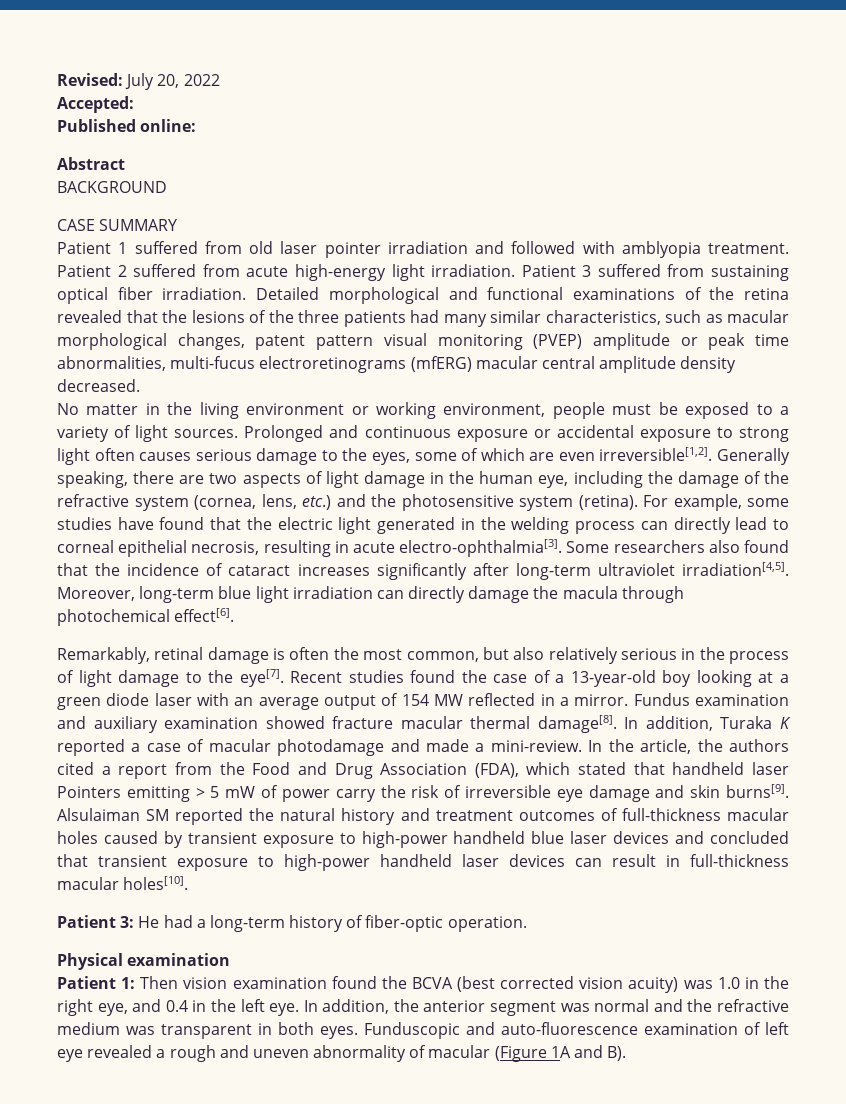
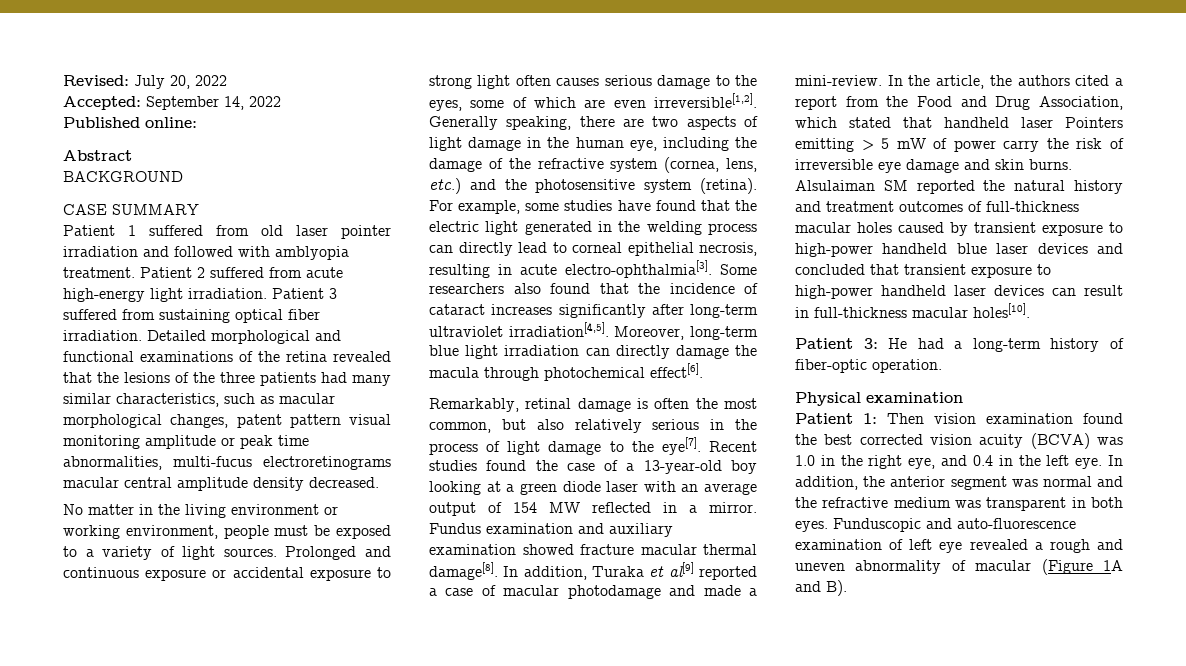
(134, 104) none -> [146,96,281,110] September 14, 2022
[533,334,583,349] (PVEP) -> (140, 442) none
[410,356,472,372] (mfERG) -> (391, 463) none
[779,717,791,729] K -> [649,562,694,577] et al[9]
[380,763,519,778] Association (FDA), -> [1039,96,1123,110] Association,
[726,784,789,798] burns[9]. -> [1029,159,1072,170] burns.
[411,976,679,993] BCVA (best corrected vision acuity) -> [824,433,1090,449] best corrected vision acuity (BCVA)

